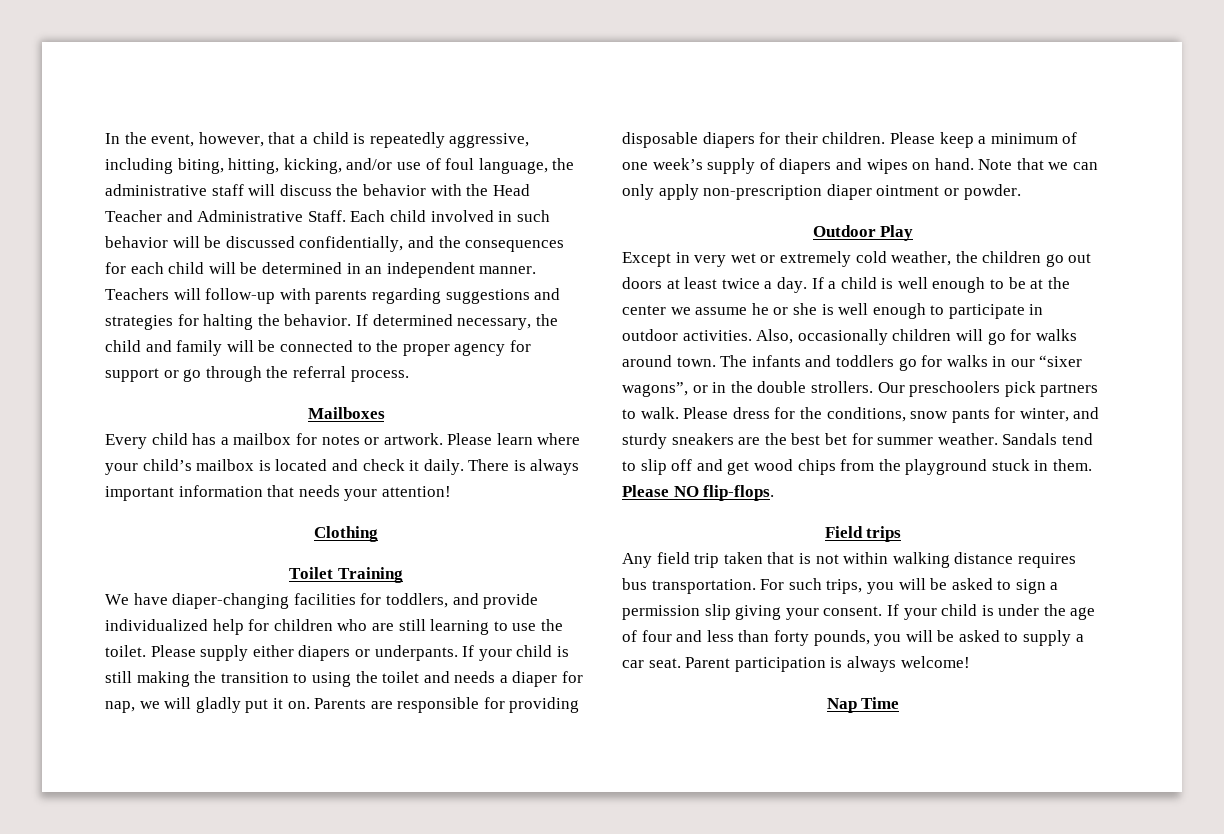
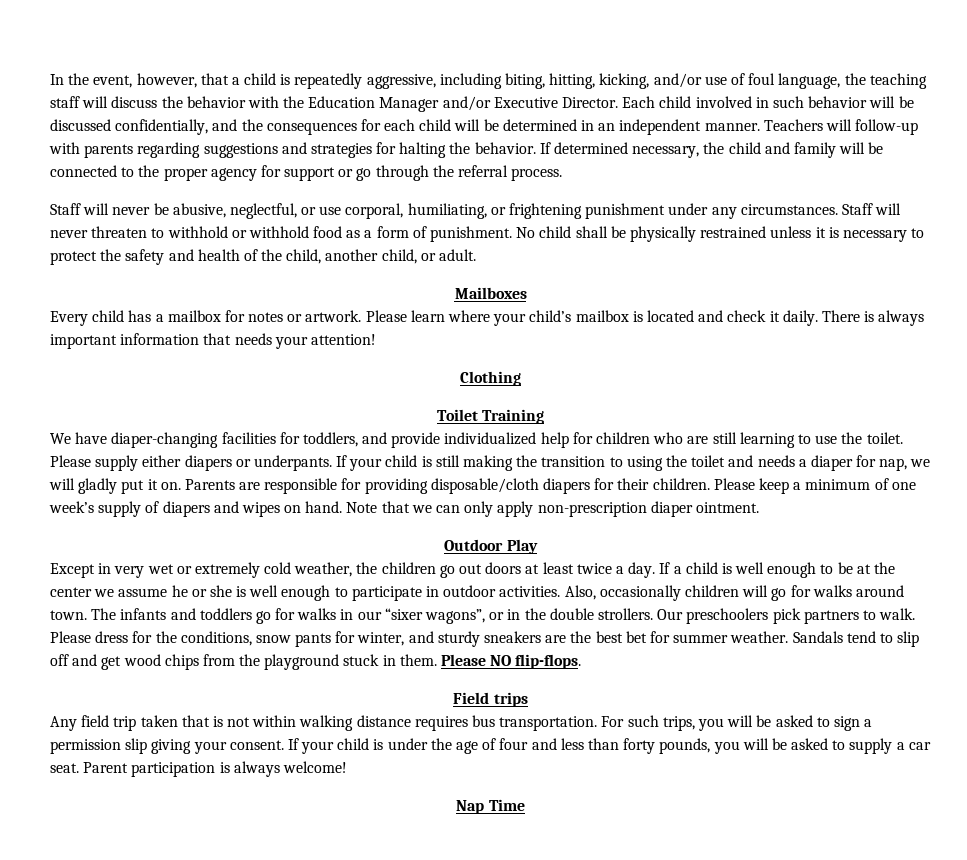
[105,184,207,196] administrative -> [869,73,927,89] teaching
[492,184,530,196] [105,210,346,222] Head Teacher and Administrative Staff. -> [308,96,619,112] Education Manager and/or Executive Director.
(409, 376) none -> [50,203,902,219] [50,226,925,242] [50,249,477,265] // Staff will never be abusive, neglectful, or use corporal, humiliating, or frightening punishment under any circumstances. Staff will never threaten to withhold or withhold food as a form of punishment. No child shall be physically restrained unless it is necessary to protect the safety and health of the child, another child, or adult.
[622,132,698,148] disposable -> [430,478,539,494] disposable/cloth
[876,184,1021,200] ointment or powder. -> [695,502,759,513] ointment.

